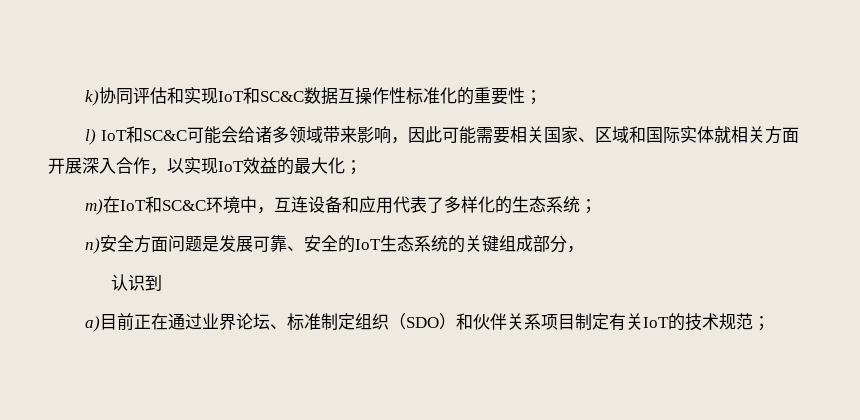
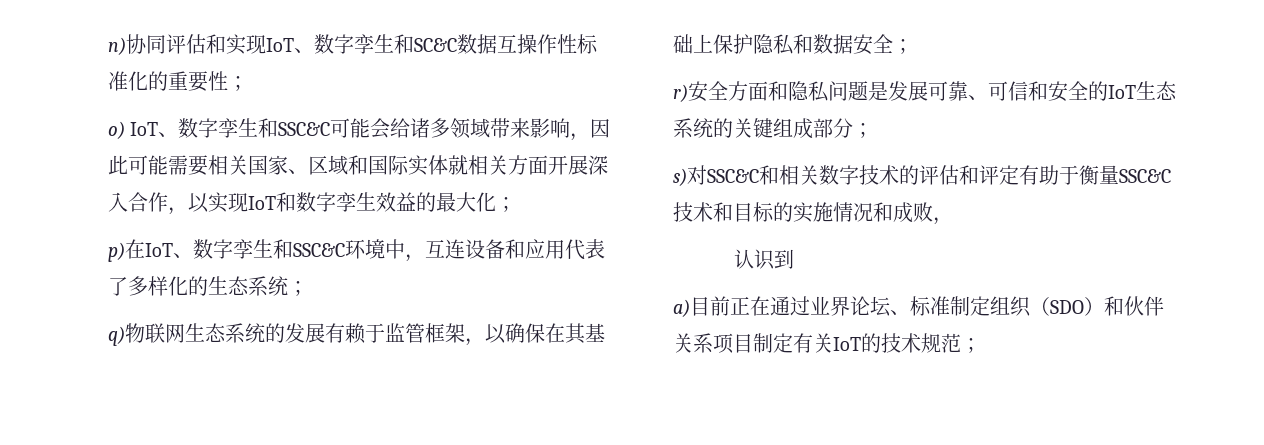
[85,90,100,106] k) -> [108,37,126,55] n)
(245, 96) none -> [294,34,394,54] 、数字孪生
[85,126,187,145] l) IoT和SC&C -> [108,118,331,139] o) IoT、数字孪生和SSC&C
(244, 166) none -> [276,192,376,212] 和数字孪生
[85,196,207,215] m)在IoT和SC&C -> [108,239,345,262] p)在IoT、数字孪生和SSC&C
[85,238,101,254] n) -> [108,323,605,346] [673,34,913,55] [673,84,688,102] q)物联网生态系统的发展有赖于监管框架，以确保在其基础上保护隐私和数据安全； // r)
(169, 244) none -> [768,81,829,102] 和隐私
(305, 248) none -> [988,81,1048,101] 可信和
(568, 244) none -> [853,123,873,138] [673,165,1171,186] [673,202,933,223] ； // s)对SSC&C和相关数字技术的评估和评定有助于衡量SSC&C技术和目标的实施情况和成败

